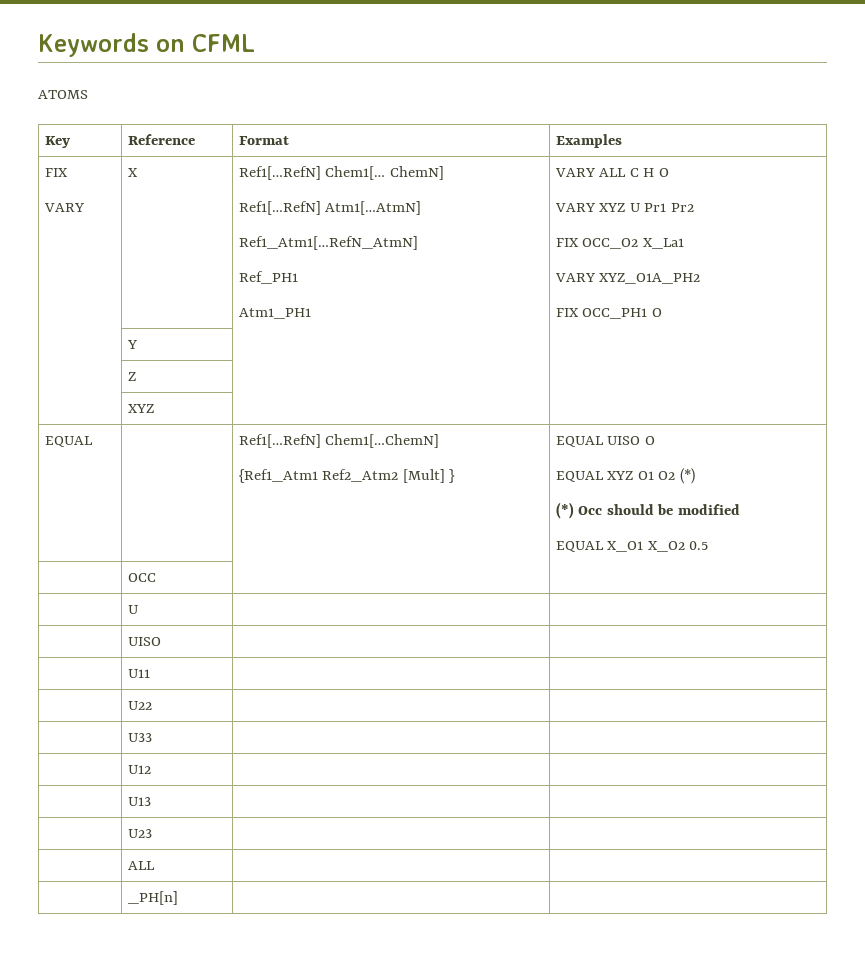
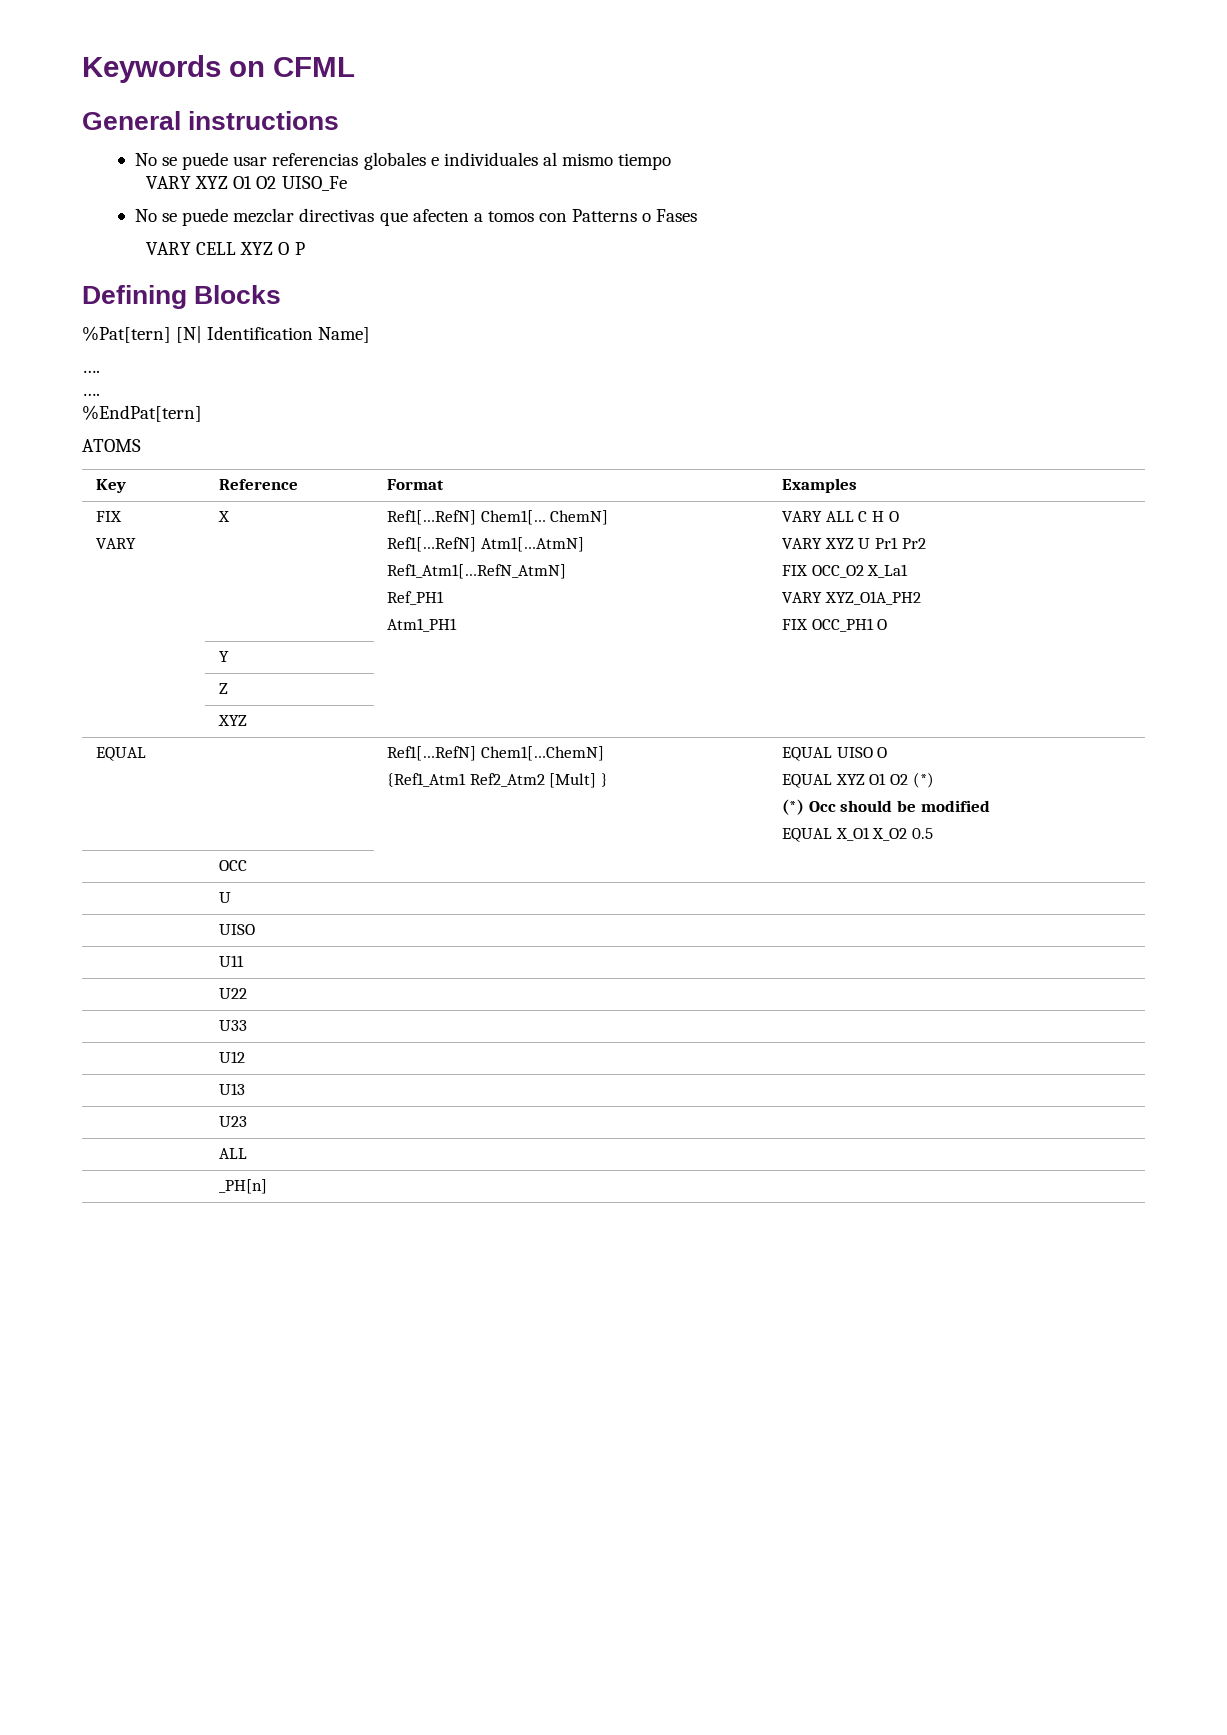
(255, 43) none -> [82,111,340,130] [134,152,672,170] [146,176,347,191] [134,208,698,226] [146,242,305,255] [82,285,282,309] [82,326,371,343] [82,370,100,373] [82,393,100,396] [82,405,202,422] // General instructions // No se puede usar referencias globales e individuales al mismo tiempo // VARY XYZ O1 O2 UISO_Fe // No se puede mezclar directivas que afecten a tomos con Patterns o Fases // VARY CELL XYZ O P // Defining Blocks // %Pat[tern] [N| Identification Name] // …. // …. // %EndPat[tern]

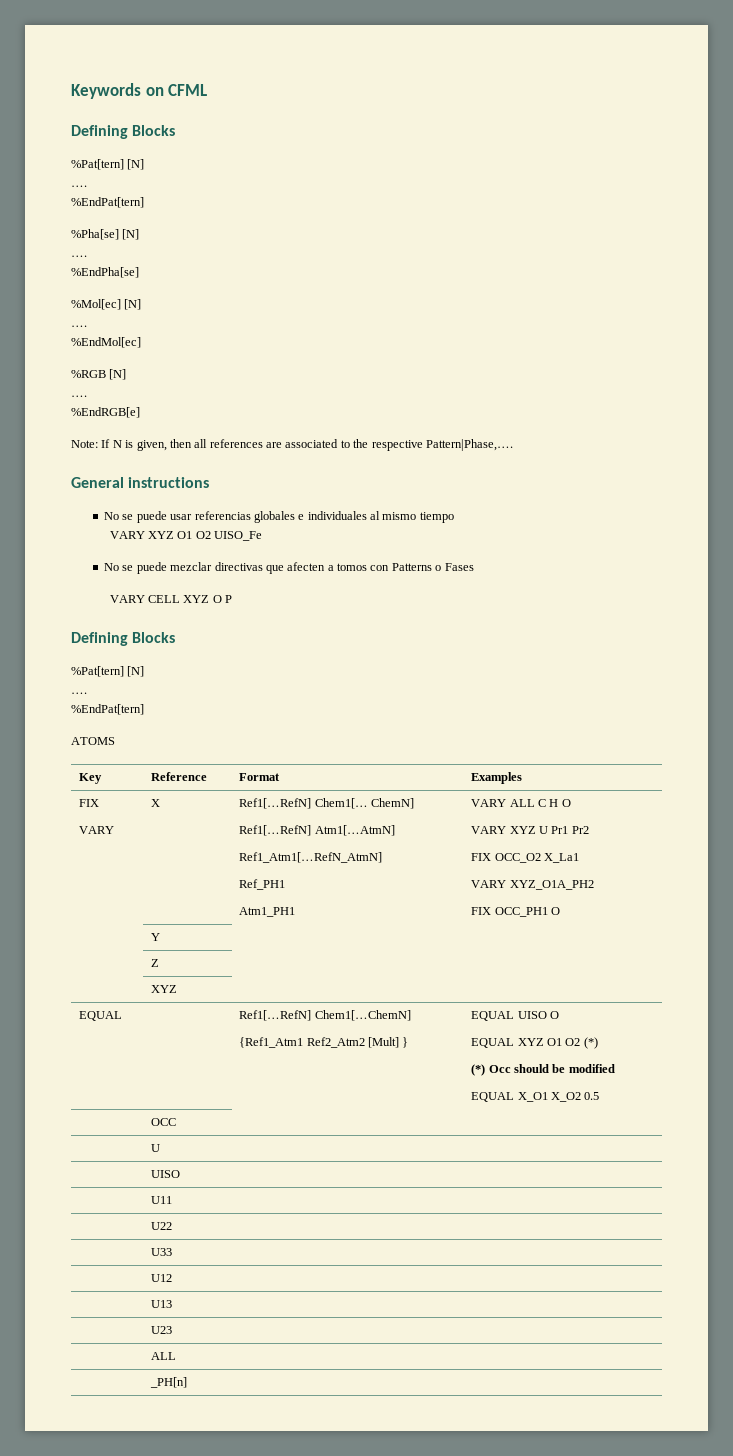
(355, 67) none -> [71,125,176,139] [71,159,145,170] [71,185,87,187] [71,197,144,208] [71,229,140,240] [71,255,87,257] [71,267,139,278] [71,299,142,310] [71,325,87,327] [71,337,141,348] [71,369,127,380] [71,395,87,397] [71,407,140,418] [71,439,513,451] // Defining Blocks // %Pat[tern] [N] // …. // %EndPat[tern] // %Pha[se] [N] // …. // %EndPha[se] // %Mol[ec] [N] // …. // %EndMol[ec] // %RGB [N] // …. // %EndRGB[e] // Note: If N is given, then all references are associated to the respective Pattern|Phase,….
[176,326,371,343] [82,370,100,373] [N| Identification Name] // …. -> [127,666,145,677] [N]

